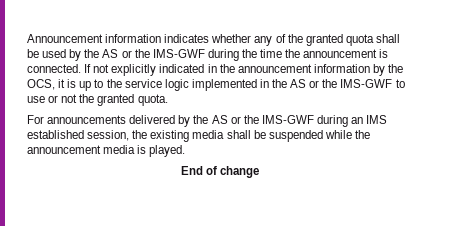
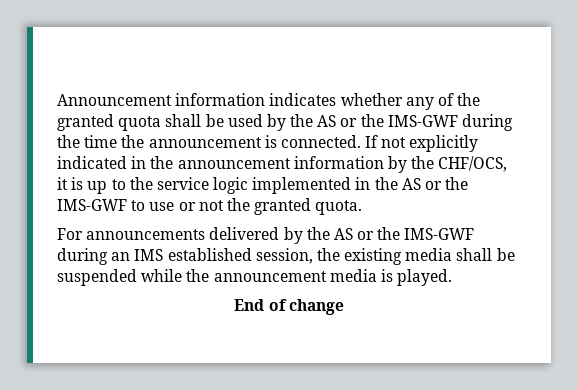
[27,79,55,90] OCS, -> [438,156,508,172] CHF/OCS,

